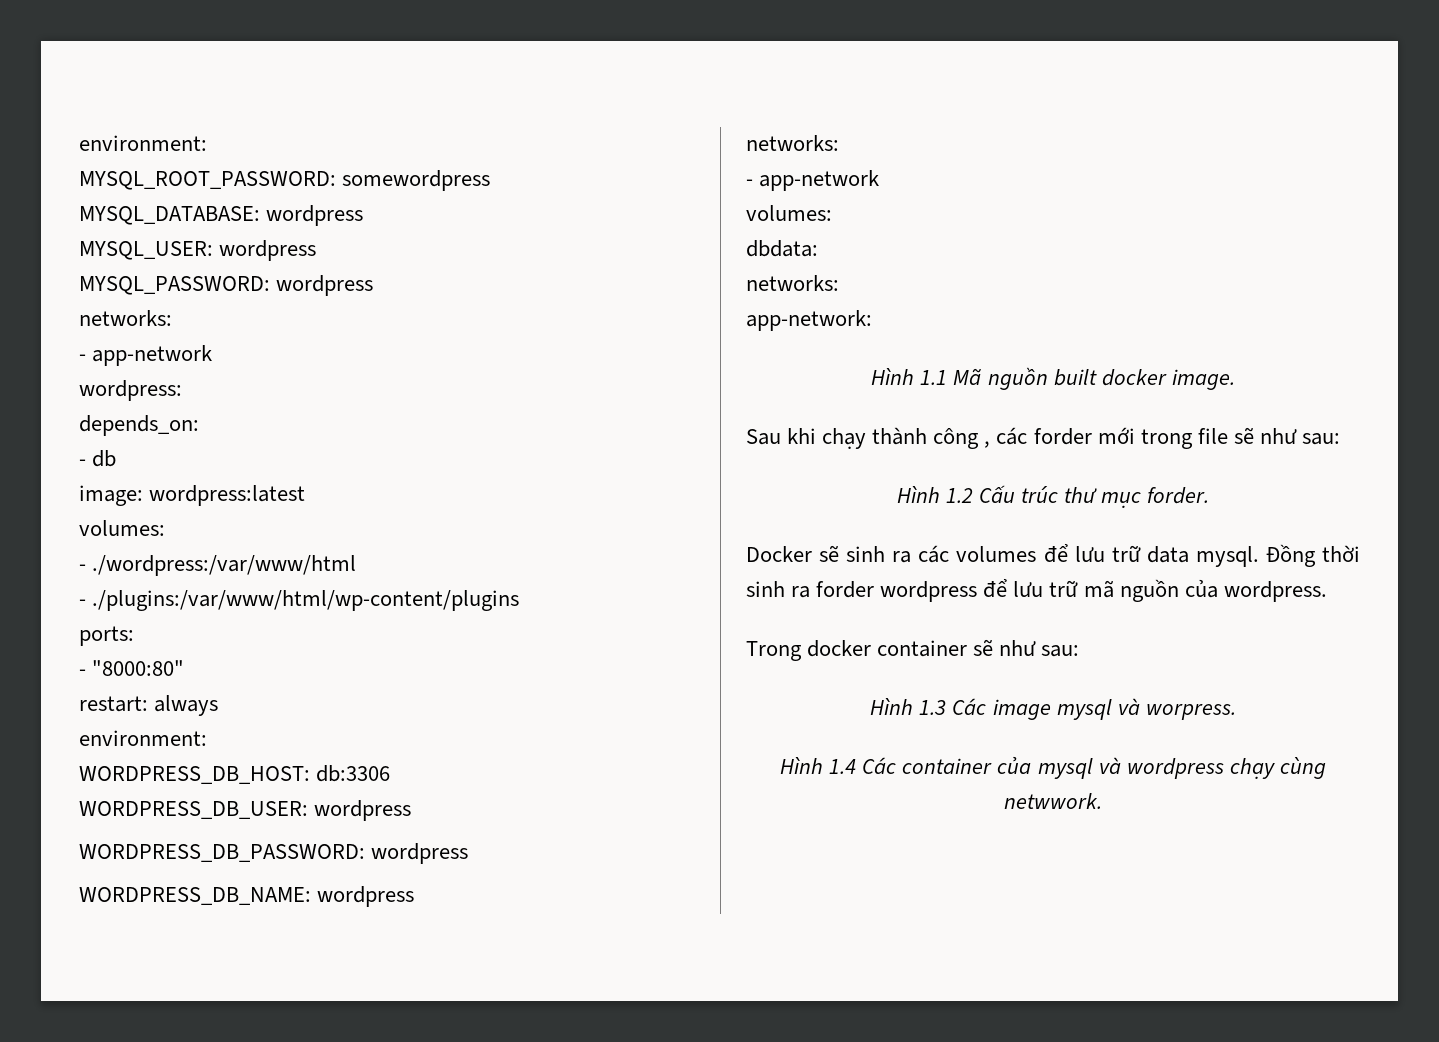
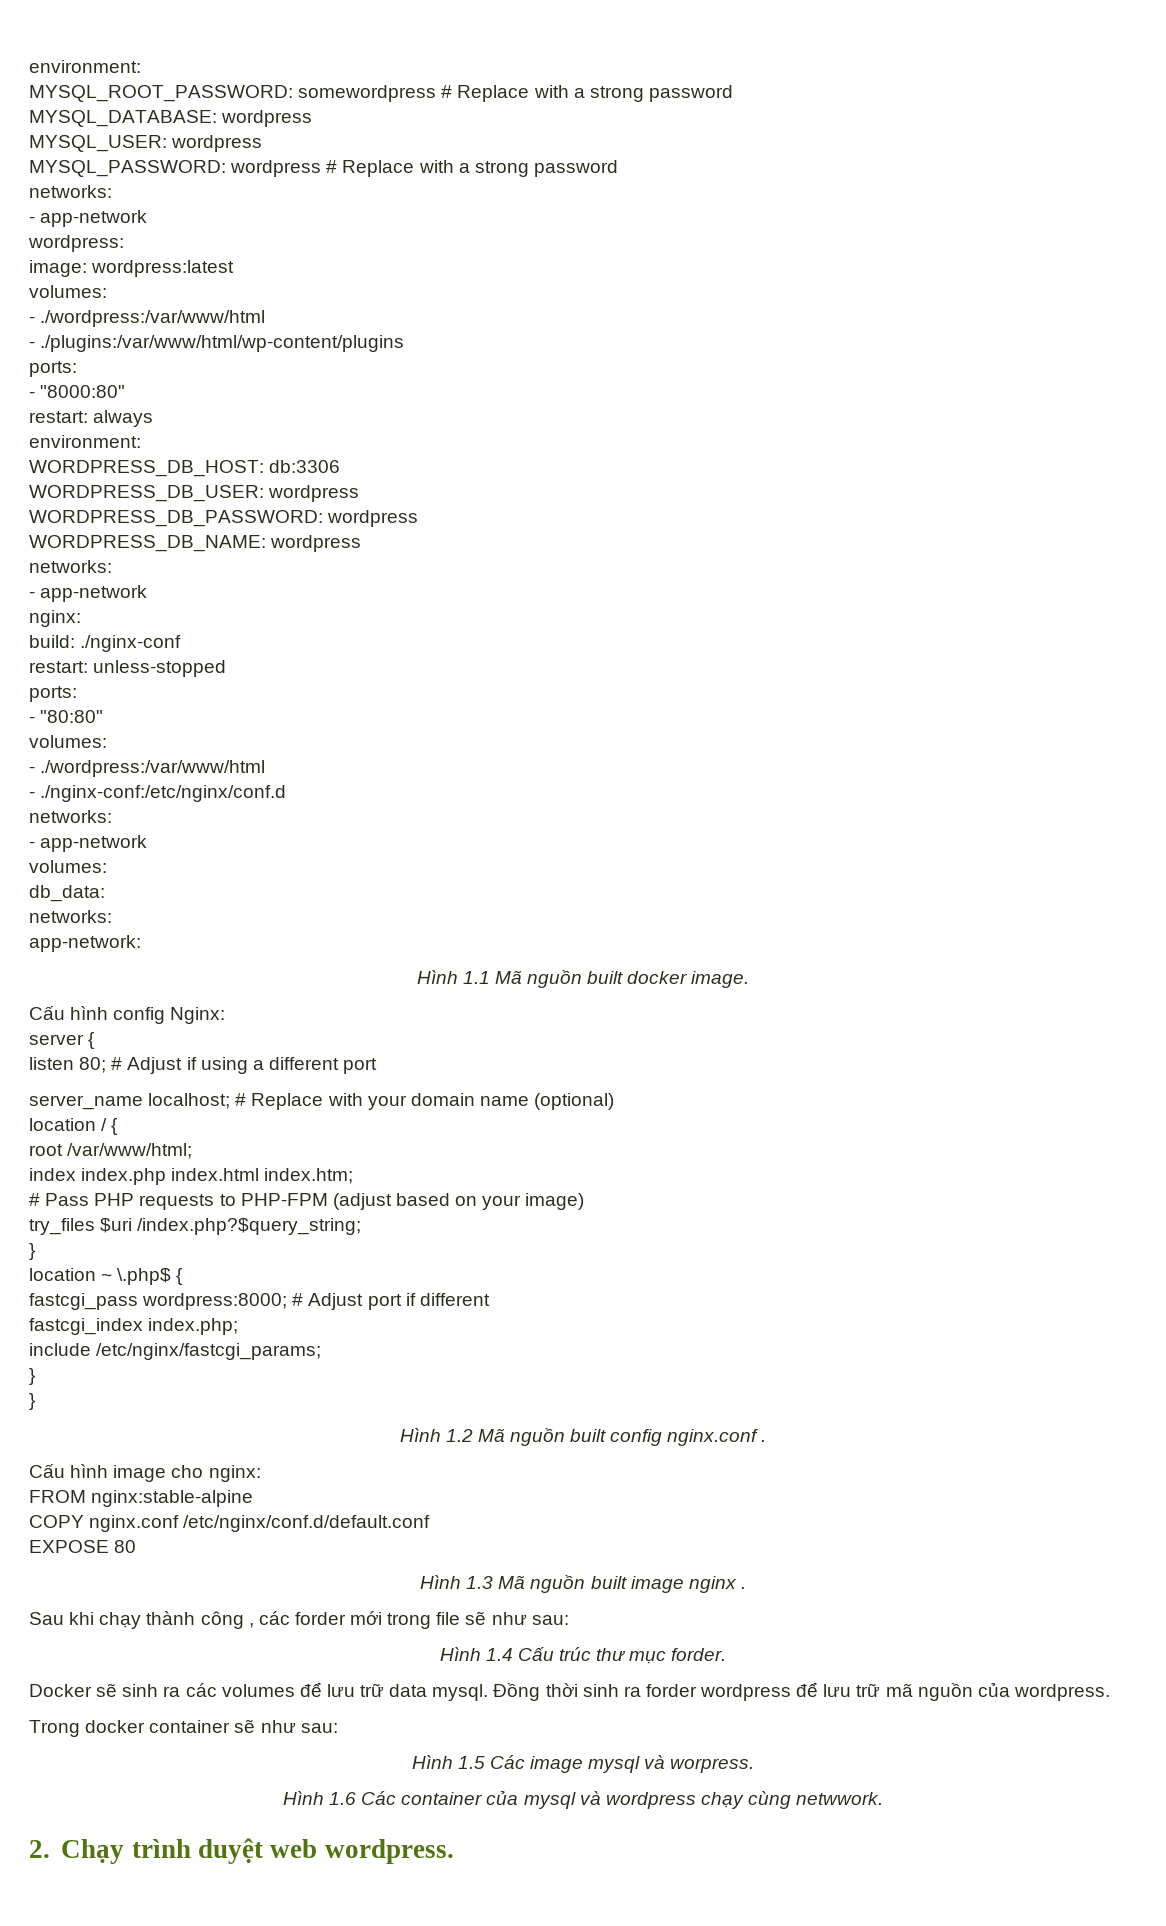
(491, 180) none -> [441,85,733,102] # Replace with a strong password
(374, 285) none -> [326,160,618,177] # Replace with a strong password
[79,415,199,436] [79,450,117,467] // depends_on: // - db -> (124, 243) none
[746,205,832,221] [746,240,818,257] volumes: // dbdata: -> [29,610,81,627] [29,635,182,652] [29,660,227,677] [29,686,77,702] [29,710,104,723] [29,735,107,748] [29,760,266,777] [29,785,287,802] [29,810,112,823] [29,835,148,852] [29,860,107,873] [29,885,105,902] nginx: // build: ./nginx-conf // restart: unless-stopped // ports: // - "80:80" // volumes: // - ./wordpress:/var/www/html // - ./nginx-conf:/etc/nginx/conf.d // networks: // - app-network // volumes: // db_data:
(1235, 379) none -> [29,1006,226,1024] [29,1032,96,1049] [29,1057,378,1074] [29,1093,615,1110] [29,1118,119,1135] [29,1143,193,1159] [29,1168,354,1185] [29,1193,585,1210] [29,1218,362,1235] [29,1243,35,1260] [29,1268,184,1285] [29,1293,490,1310] [29,1318,239,1335] [29,1343,322,1360] [29,1368,35,1385] [29,1393,35,1410] [399,1428,767,1446] [29,1464,261,1482] [29,1490,254,1507] [29,1515,431,1532] [29,1540,137,1553] [420,1575,746,1593] // Cấu hình config Nginx: // server { // listen 80; # Adjust if using a different port // server_name localhost; # Replace with your domain name (optional) // location / { // root /var/www/html; // index index.php index.html index.htm; // # Pass PHP requests to PHP-FPM (adjust based on your image) // try_files $uri /index.php?$query_string; // } // location ~ \.php$ { // fastcgi_pass wordpress:8000; # Adjust port if different // fastcgi_index index.php; // include /etc/nginx/fastcgi_params; // } // } // Hình 1.2 Mã nguồn built config nginx.conf . // Cấu hình image cho nginx: // FROM nginx:stable-alpine // COPY nginx.conf /etc/nginx/conf.d/default.conf // EXPOSE 80 // Hình 1.3 Mã nguồn built image nginx .
[945,488,973,503] 1.2 -> [485,1648,513,1661] 1.4
[919,700,947,715] 1.3 -> [457,1756,485,1769] 1.5
[829,759,857,774] 1.4 -> [328,1792,356,1805] 1.6
(1102, 801) none -> [29,1838,454,1864] // 2. Chạy trình duyệt web wordpress.

